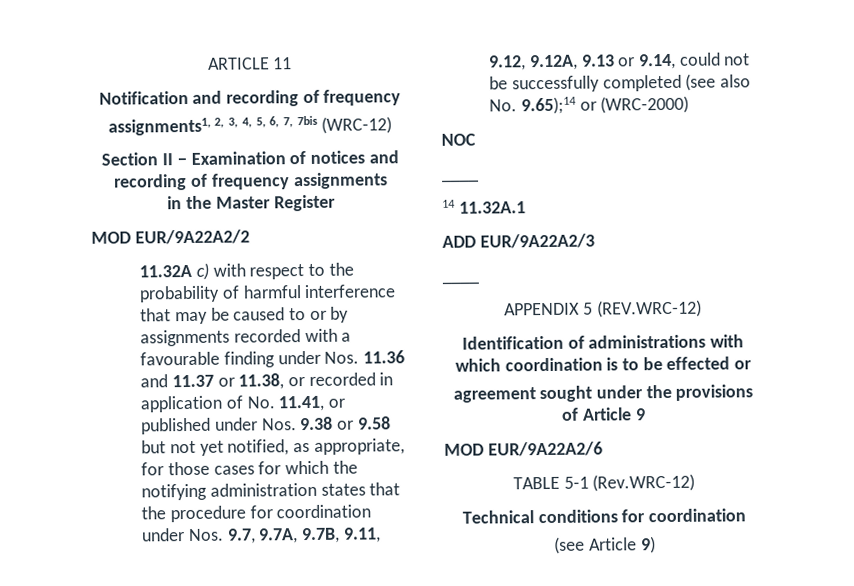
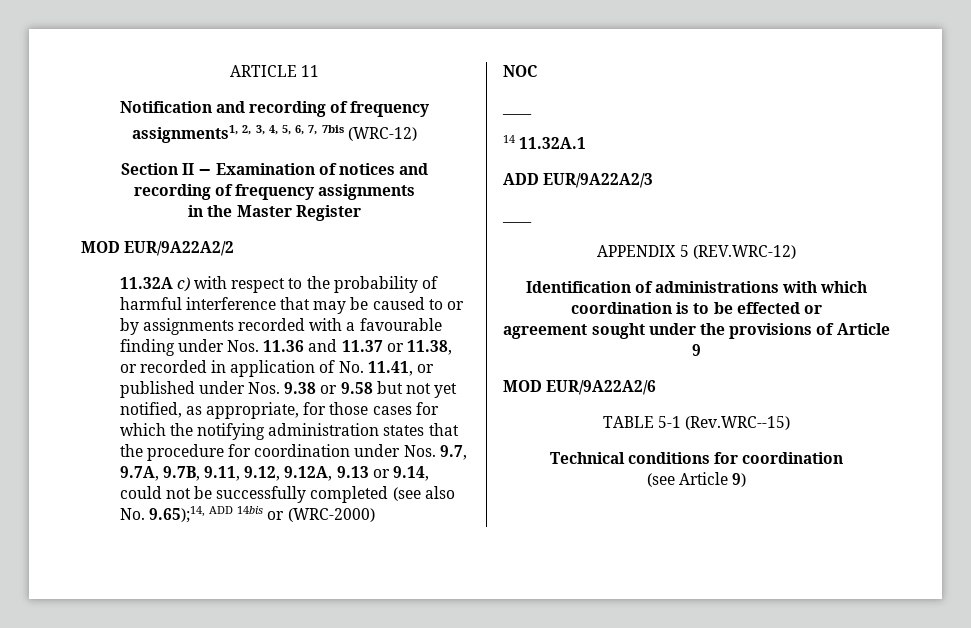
[520,96,576,115] 9.65);14 -> [148,506,264,523] 9.65);14, ADD 14bis
[592,473,696,492] (Rev.WRC-12) -> [685,416,791,430] (Rev.WRC--15)

